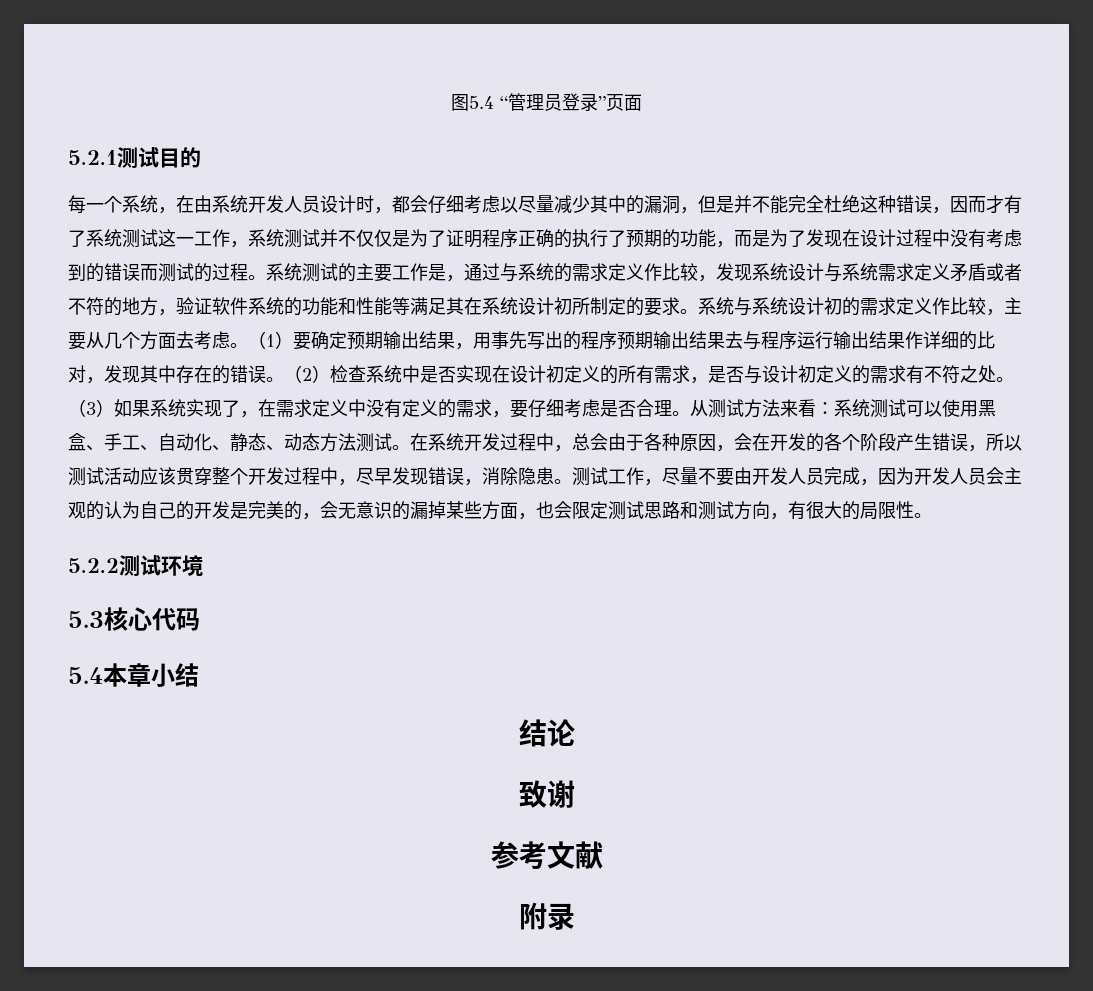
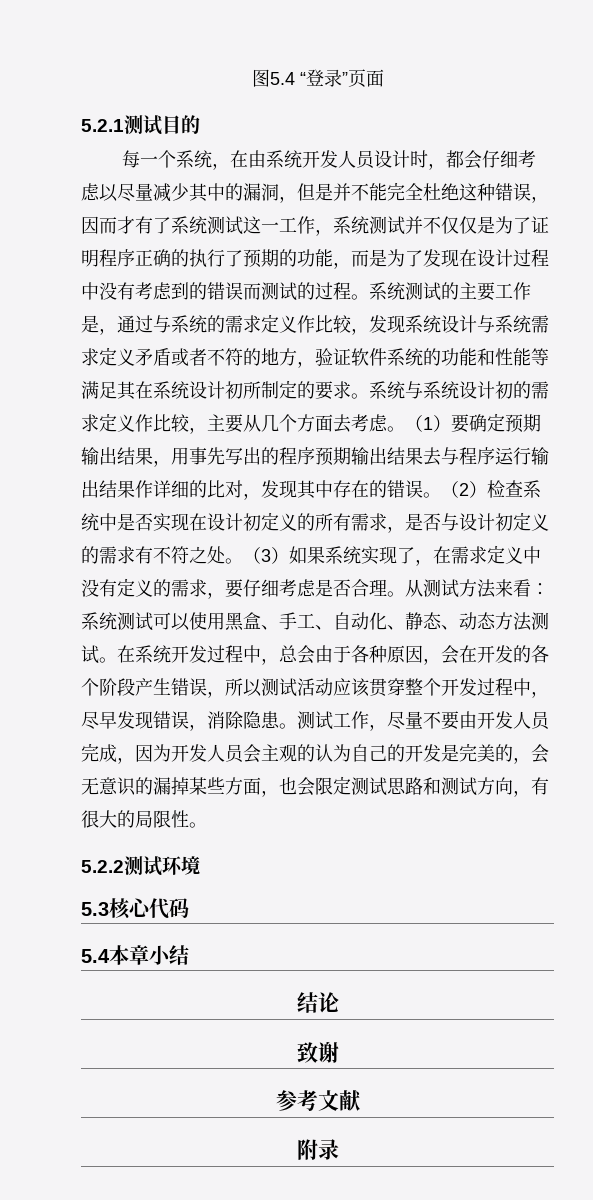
[508,93,562,111] 管理员 -> (306, 78) none

